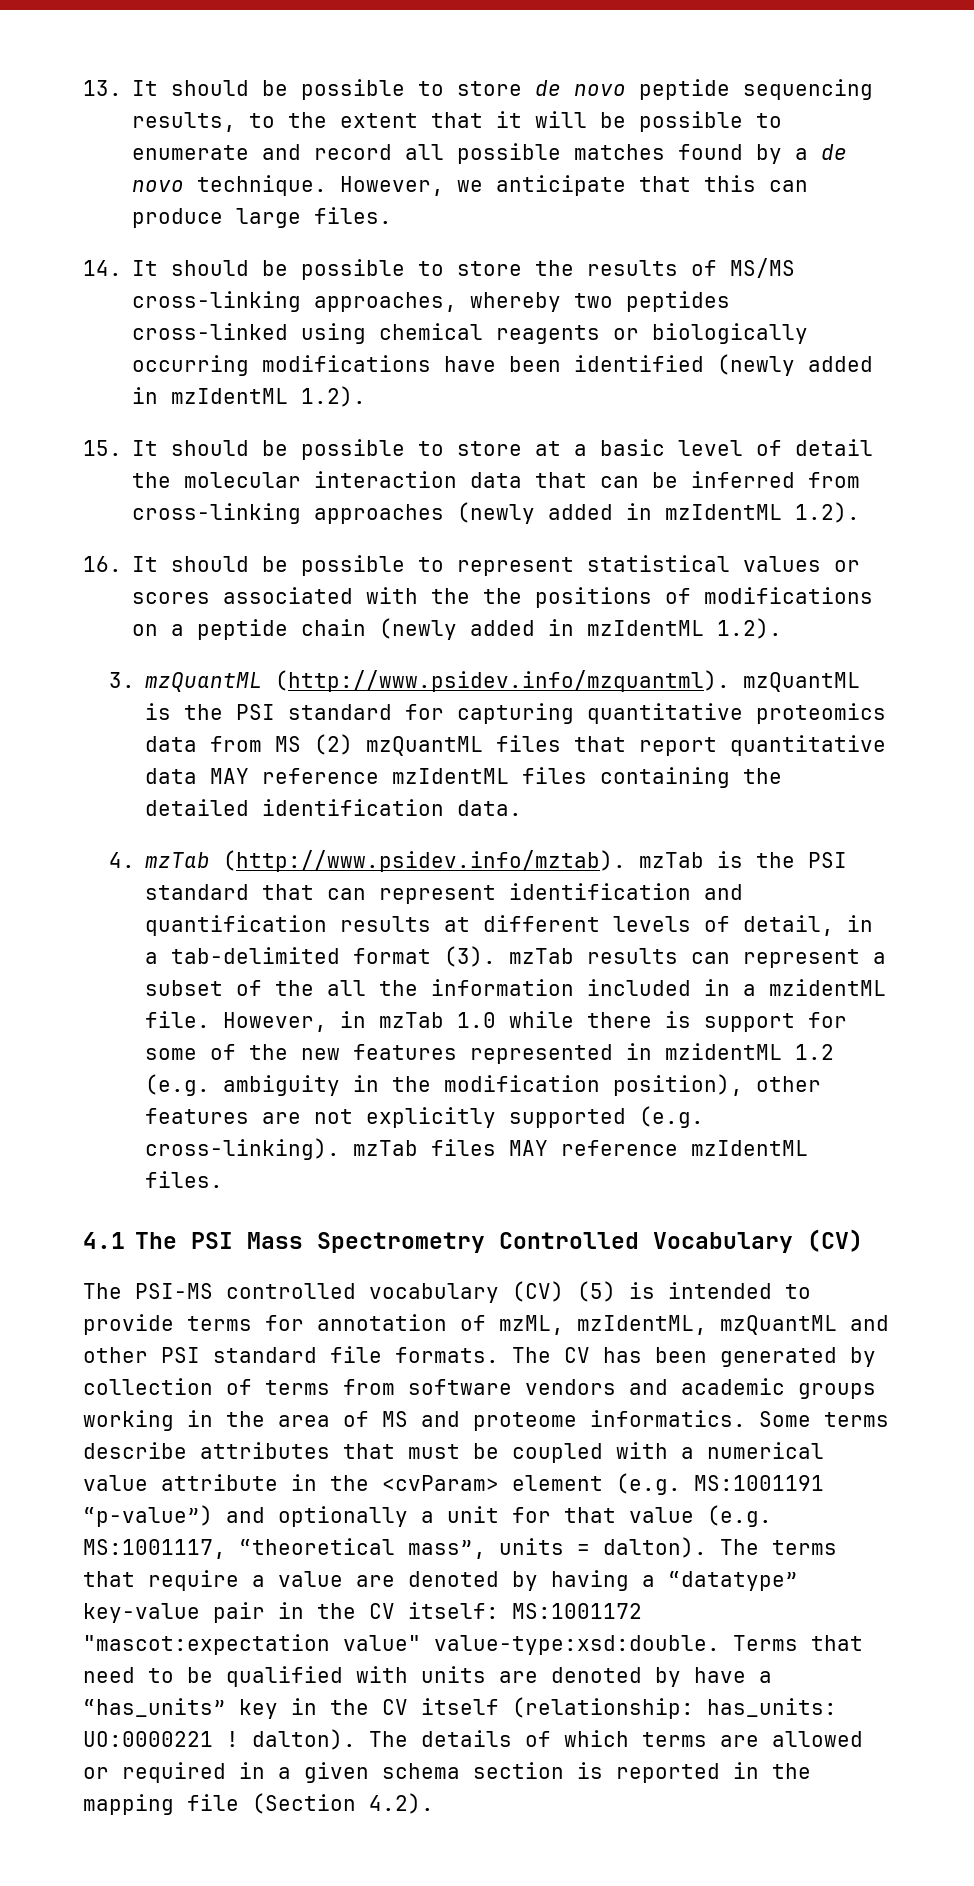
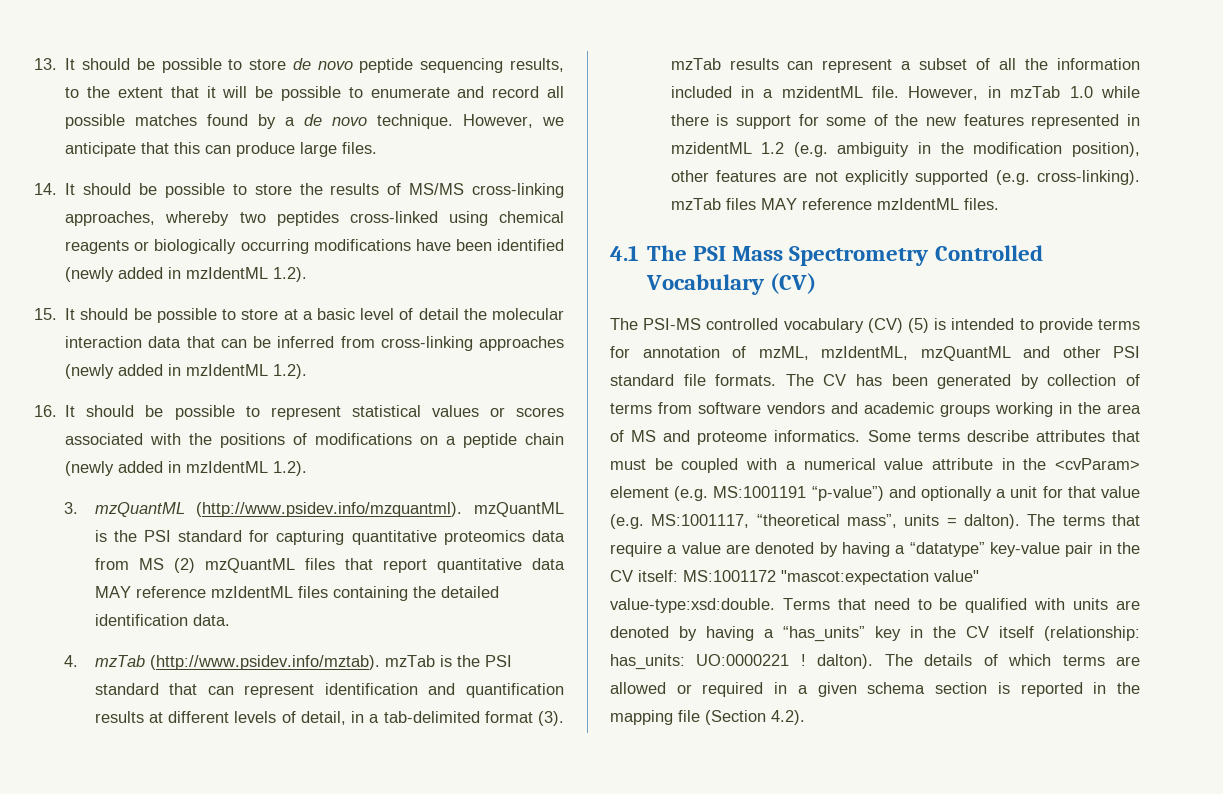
[483,588,523,604] the -> (213, 439) none
[275,980,315,996] the -> (991, 64) none
[694,1667,746,1683] have -> [706,626,754,641] having

